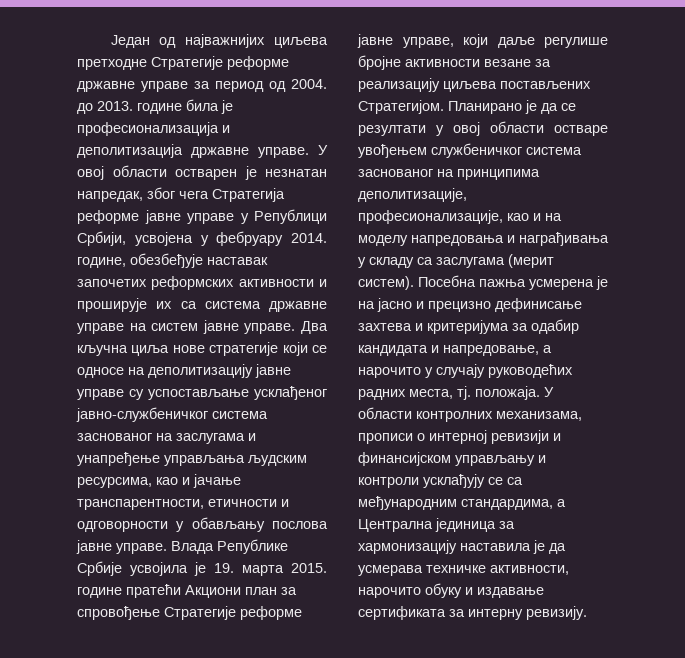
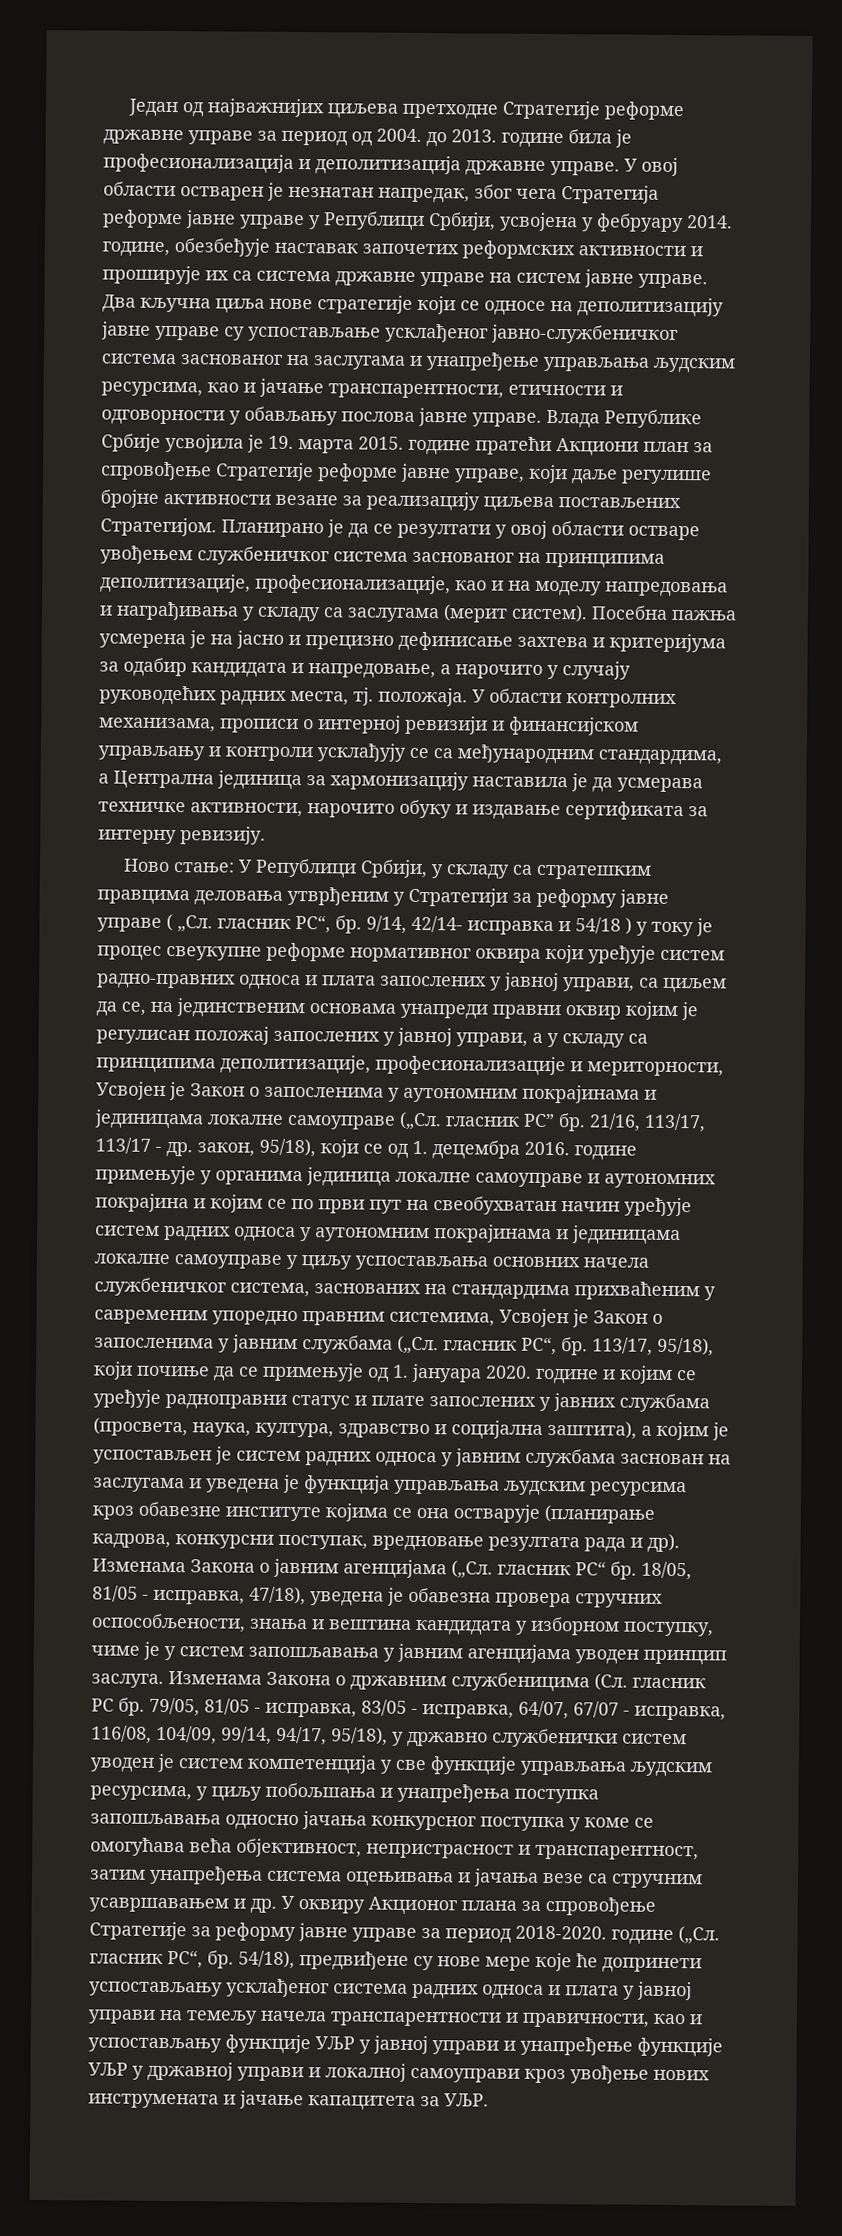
(587, 613) none -> [123,858,652,880] [97,886,669,908] [97,913,713,937] [97,942,725,964] [97,972,727,994] [96,998,698,1021] [96,1026,648,1049] [96,1054,724,1077] [96,1081,657,1104] [94,1109,706,1133] [95,1137,637,1161] [95,1165,716,1189] [95,1193,692,1217] [95,1224,681,1246] [94,1253,649,1271] [94,1277,716,1301] [94,1308,663,1328] [94,1334,714,1357] [93,1361,697,1385] [93,1389,710,1413] [93,1417,729,1441] [93,1446,731,1468] [93,1474,687,1497] [92,1501,655,1524] [92,1533,680,1554] [92,1558,692,1581] [92,1585,663,1608] [91,1613,714,1637] [91,1641,727,1666] [91,1671,706,1693] [91,1697,726,1721] [91,1725,687,1748] [90,1753,712,1778] [90,1782,599,1804] [90,1811,654,1832] [90,1837,699,1861] [90,1865,703,1889] [89,1895,656,1916] [89,1921,720,1946] [89,1950,702,1974] [89,1978,692,2001] [88,2009,702,2028] [88,2034,723,2058] [88,2061,710,2084] [88,2090,489,2111] // Ново стање: У Републици Србији, у складу са стратешким правцима деловања утврђеним у Стратегији за реформу јавне управе ( „Сл. гласник РС“, бр. 9/14, 42/14- исправка и 54/18 ) у току је процес свеукупне реформе нормативног оквира који уређује систем радно-правних односа и плата запослених у јавној управи, са циљем да се, на јединственим основама унапреди правни оквир којим је регулисан положај запослених у јавној управи, а у складу са принципима деполитизације, професионализације и мериторности, Усвојен је Закон о запосленима у аутономним покрајинама и јединицама локалне самоуправе („Сл. гласник РС” бр. 21/16, 113/17, 113/17 - др. закон, 95/18), који се од 1. децембра 2016. године примењује у органима јединица локалне самоуправе и аутономних покрајина и којим се по први пут на свеобухватан начин уређује систем радних односа у аутономним покрајинама и јединицама локалне самоуправе у циљу успостављања основних начела службеничког система, заснованих на стандардима прихваћеним у савременим упоредно правним системима, Усвојен је Закон о запосленима у јавним службама („Сл. гласник РС“, бр. 113/17, 95/18), који почиње да се примењује од 1. јануара 2020. године и којим се уређује радноправни статус и плате запослених у јавних службама (просвета, наука, култура, здравство и социјална заштита), а којим је успостављен је систем радних односа у јавним службама заснован на заслугама и уведена је функција управљања људским ресурсима кроз обавезне институте којима се она остварује (планирање кадрова, конкурсни поступак, вредновање резултата рада и др). Изменама Закона о јавним агенцијама („Сл. гласник РС“ бр. 18/05, 81/05 - исправка, 47/18), уведена је обавезна провера стручних оспособљености, знања и вештина кандидата у изборном поступку, чиме је у систем запошљавања у јавним агенцијама уводен принцип заслуга. Изменама Закона о државним службеницима (Сл. гласник РС бр. 79/05, 81/05 - исправка, 83/05 - исправка, 64/07, 67/07 - исправка, 116/08, 104/09, 99/14, 94/17, 95/18), у државно службенички систем уводен је систем компетенција у све функције управљања људским ресурсима, у циљу побољшања и унапређења поступка запошљавања односно јачања конкурсног поступка у коме се омогућава већа објективност, непристрасност и транспарентност, затим унапређења система оцењивања и јачања везе са стручним усавршавањем и др. У оквиру Акционог плана за спровођење Стратегије за реформу јавне управе за период 2018-2020. године („Сл. гласник РС“, бр. 54/18), предвиђене су нове мере које ће допринети успостављању усклађеног система радних односа и плата у јавној управи на темељу начела транспарентности и правичности, као и успостављању функције УЉР у јавној управи и унапређење функције УЉР у државној управи и локалној самоуправи кроз увођење нових инструмената и јачање капацитета за УЉР.

